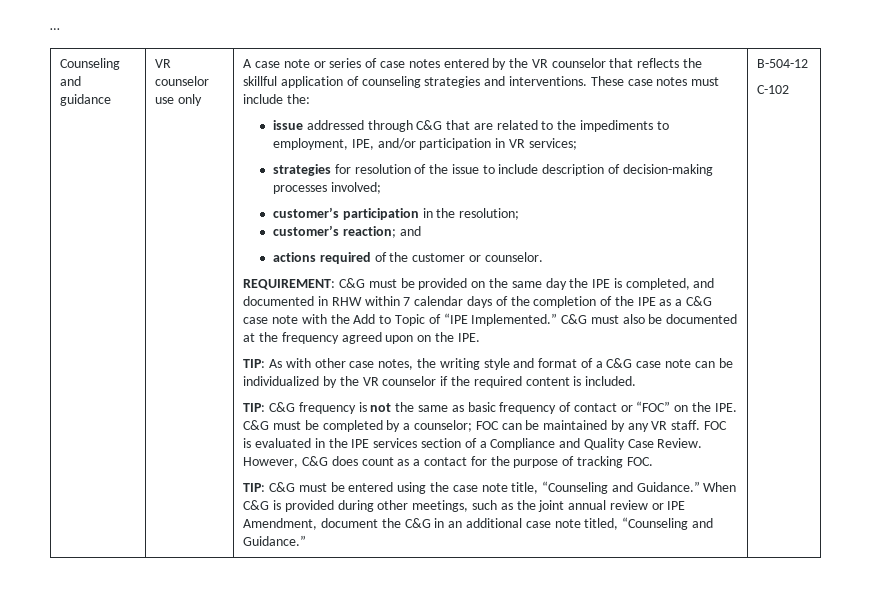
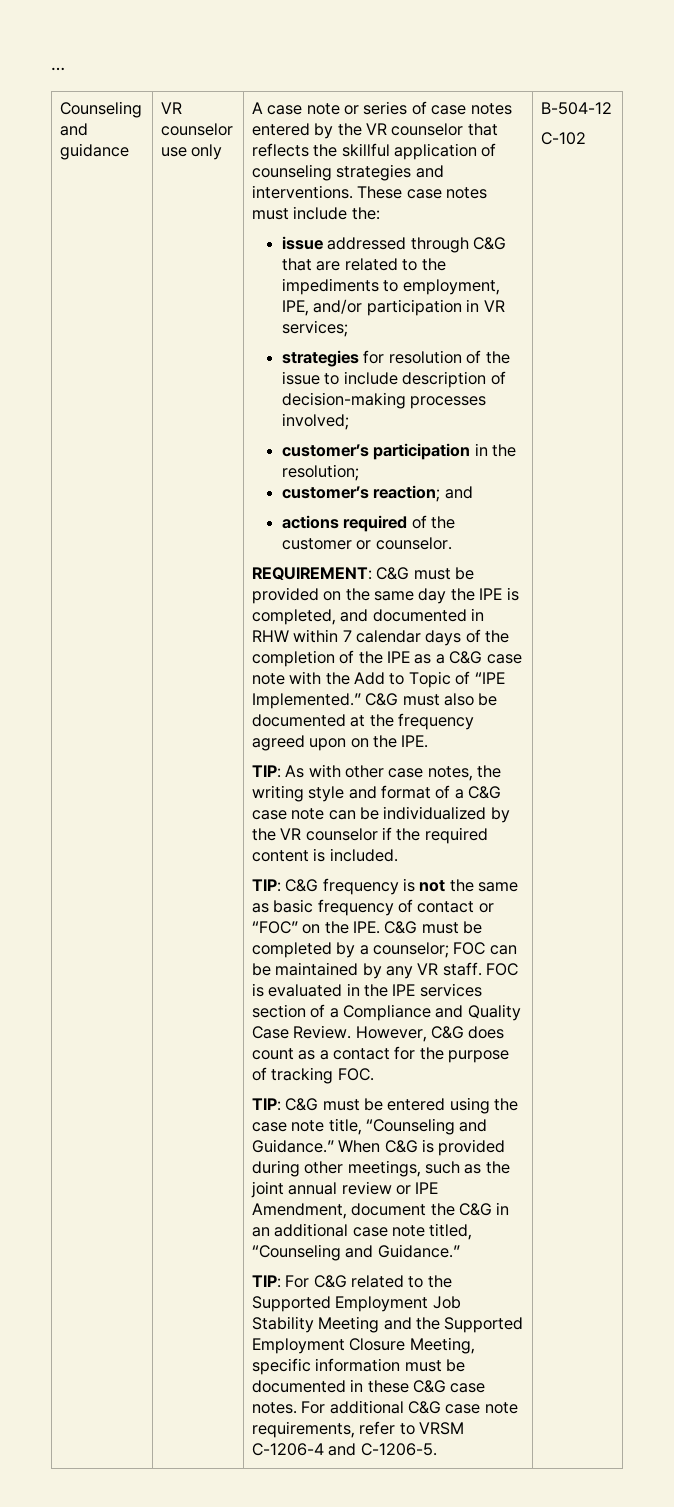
(307, 540) none -> [251,1275,452,1288] [251,1296,461,1312] [251,1316,524,1333] [251,1337,475,1354] [251,1358,465,1375] [251,1379,486,1393] [251,1400,518,1414] [251,1421,464,1438] [251,1443,437,1456] // TIP: For C&G related to the Supported Employment Job Stability Meeting and the Supported Employment Closure Meeting, specific information must be documented in these C&G case notes. For additional C&G case note requirements, refer to VRSM C-1206-4 and C-1206-5.

